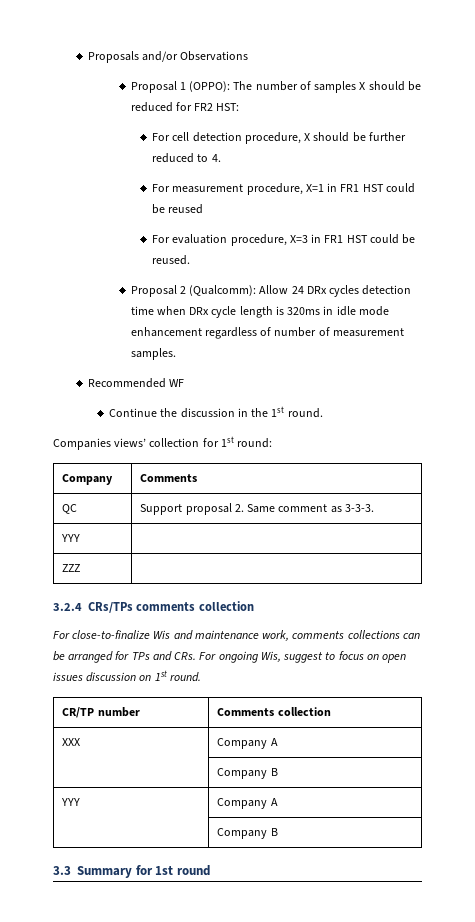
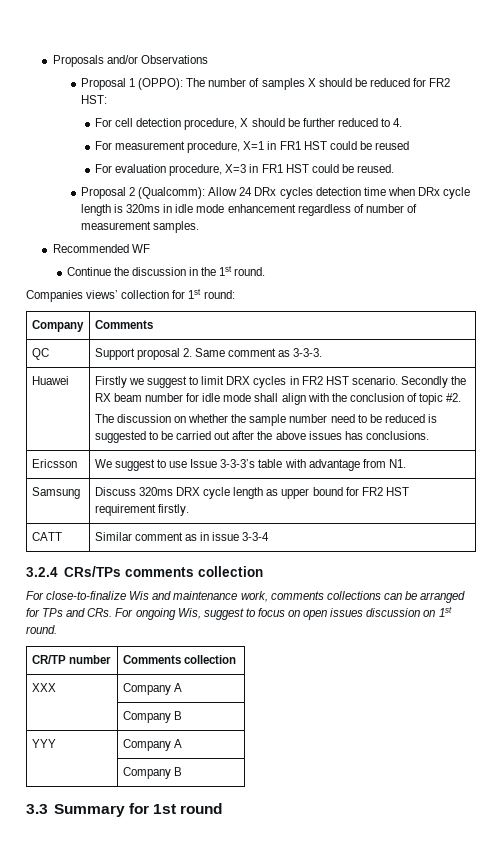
[61,534,81,542] [62,564,81,572] YYY | // ZZZ | -> [31,376,69,385] [94,376,467,388] [94,393,462,405] [94,414,437,426] [94,431,429,443] [31,459,77,468] [94,459,406,471] [31,487,80,499] [94,487,409,499] [94,504,189,516] [31,532,62,541] [94,532,270,541] Huawei | Firstly we suggest to limit DRX cycles in FR2 HST scenario. Secondly the RX beam number for idle mode shall align with the conclusion of topic #2. // The discussion on whether the sample number need to be reduced is suggested to be carried out after the above issues has conclusions. // Ericsson | We suggest to use Issue 3-3-3’s table with advantage from N1. // Samsung | Discuss 320ms DRX cycle length as upper bound for FR2 HST requirement firstly. // CATT | Similar comment as in issue 3-3-4

